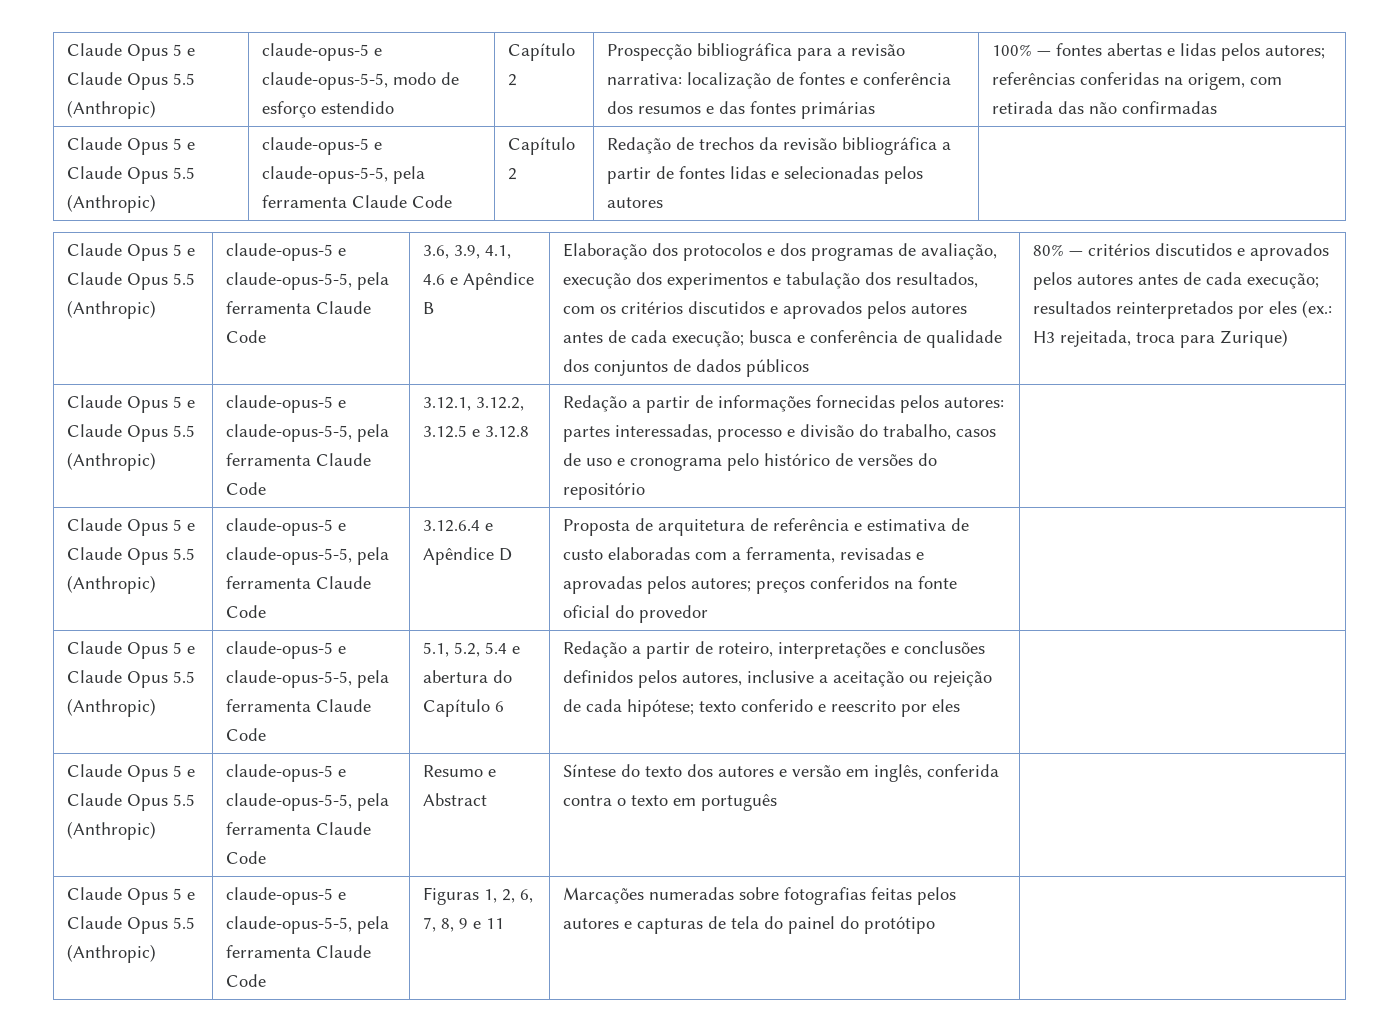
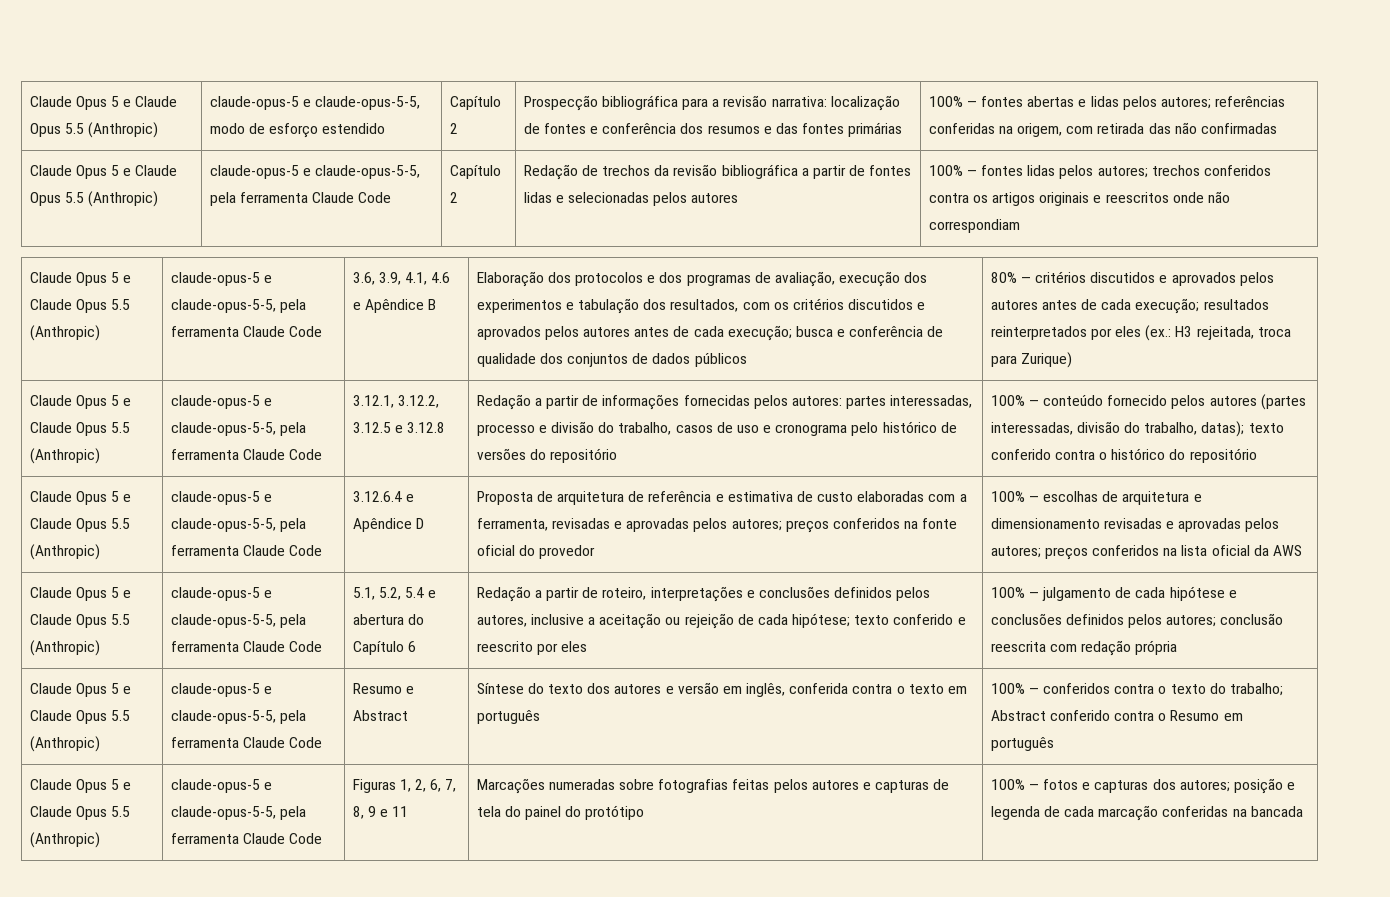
(663, 202) none -> [928,165,1271,179] [928,191,1230,206] [928,219,1020,233] 100% — fontes lidas pelos autores; trechos conferidos contra os artigos originais e reescritos onde não correspondiam
(645, 491) none -> [990,394,1306,410] [990,421,1284,437] [990,448,1257,463] 100% — conteúdo fornecido pelos autores (partes interessadas, divisão do trabalho, datas); texto conferido contra o histórico do repositório
(708, 614) none -> [990,491,1202,505] [990,518,1280,532] [990,545,1302,560] 100% — escolhas de arquitetura e dimensionamento revisadas e aprovadas pelos autores; preços conferidos na lista oficial da AWS
(960, 705) none -> [990,586,1237,601] [990,613,1284,628] [990,640,1178,656] 100% — julgamento de cada hipótese e conclusões definidos pelos autores; conclusão reescrita com redação própria
(777, 802) none -> [990,683,1283,696] [990,710,1243,721] [990,737,1054,751] 100% — conferidos contra o texto do trabalho; Abstract conferido contra o Resumo em português
(935, 925) none -> [990,778,1296,794] [990,805,1303,821] 100% — fotos e capturas dos autores; posição e legenda de cada marcação conferidas na bancada

